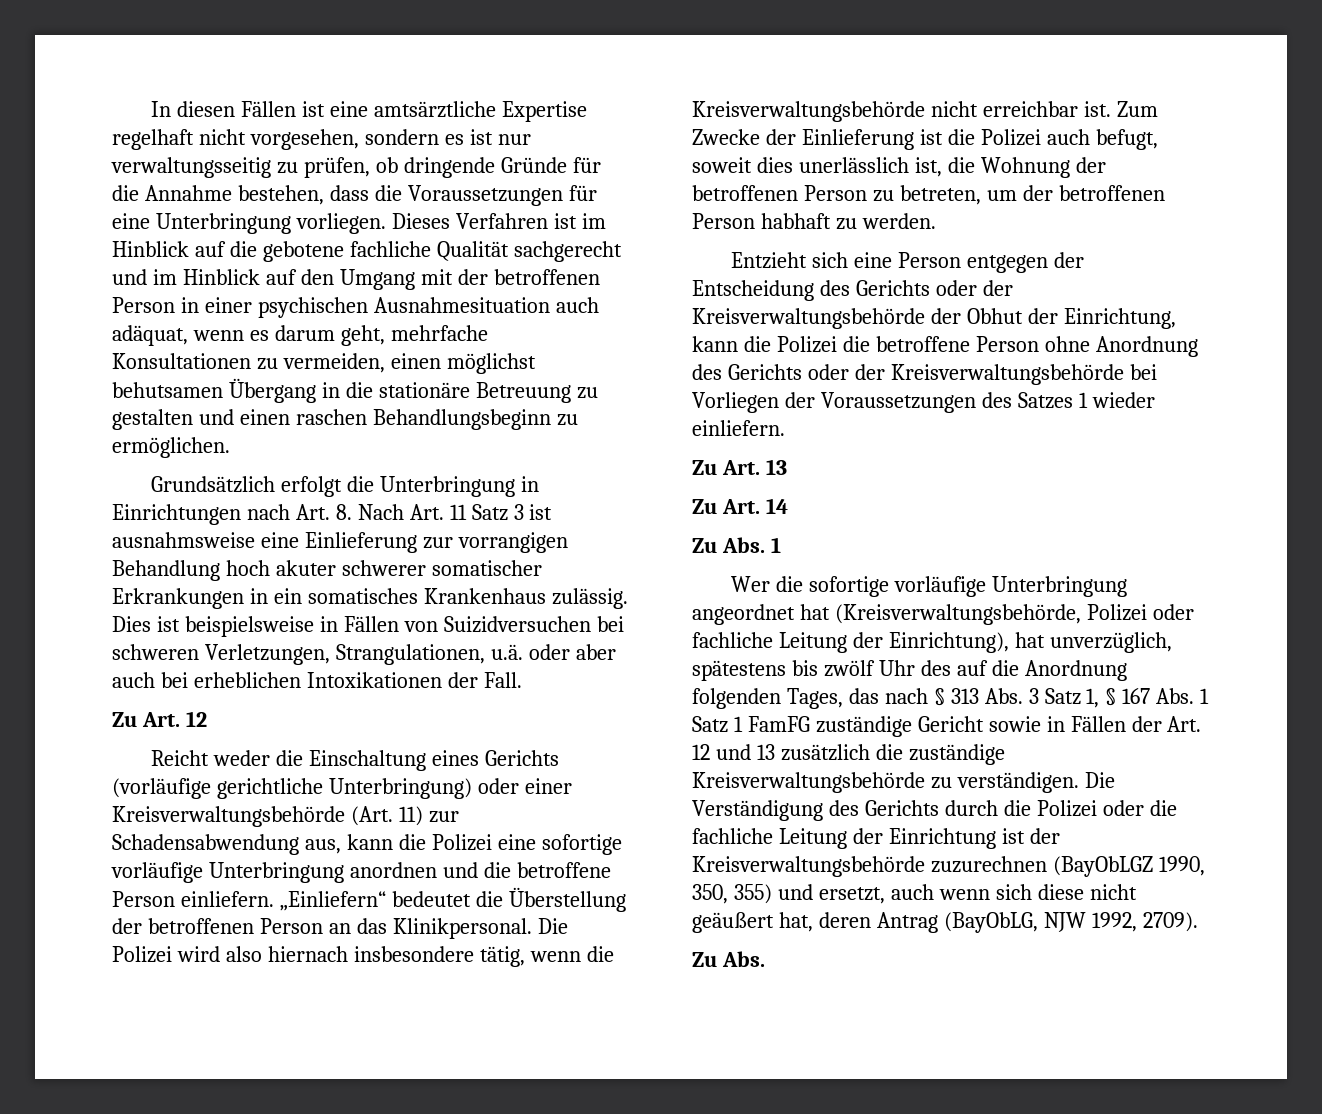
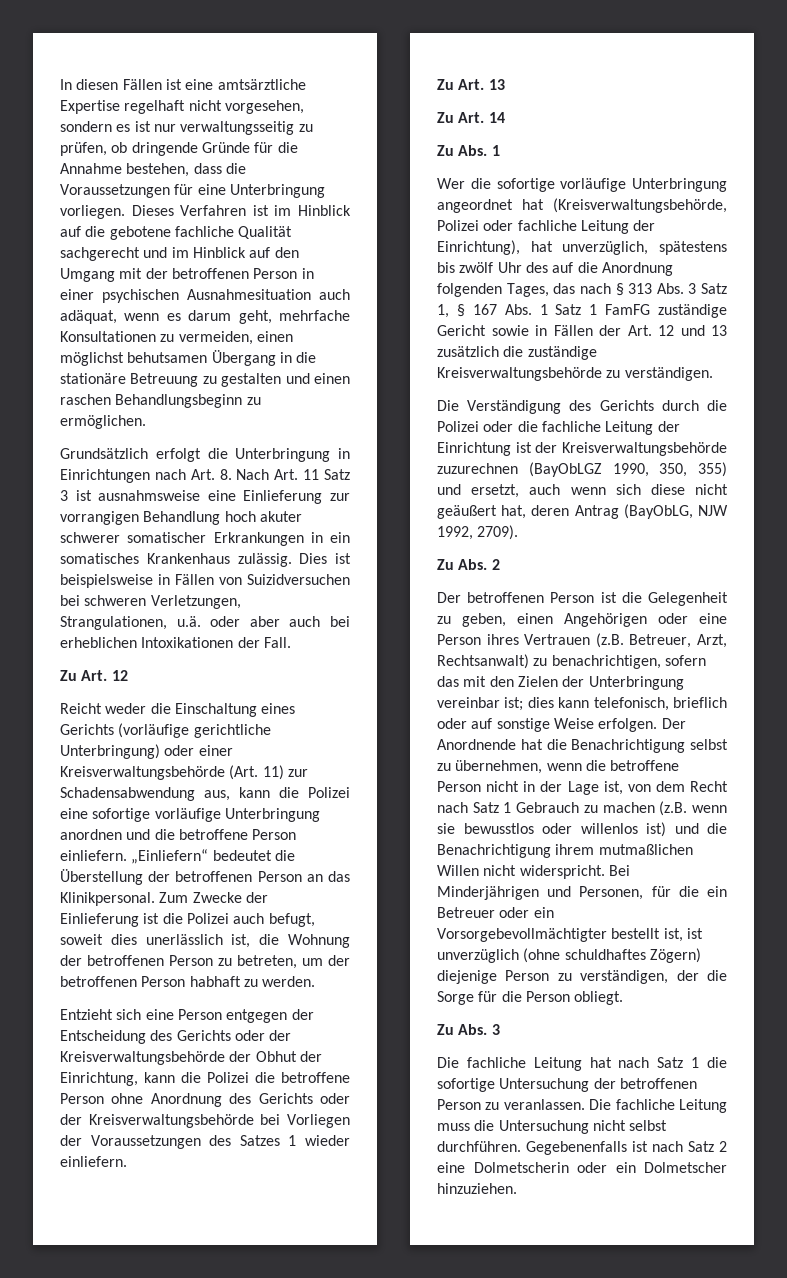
[537,918,568,934] [112,946,614,967] [692,101,1111,122] Die Polizei wird also hiernach insbesondere tätig, wenn die Kreisverwaltungsbehörde nicht erreichbar ist. -> (155, 899) none
(1079, 782) none -> (713, 374) //
(765, 959) none -> [491,559,500,570] [437,592,728,606] [437,613,727,627] [437,633,727,648] [437,654,706,669] [437,676,684,690] [437,697,727,711] [437,718,686,732] [437,739,728,753] [437,760,680,774] [437,781,728,795] [437,801,727,816] [437,822,727,837] [437,844,693,858] [437,865,630,879] [437,886,727,900] [437,907,554,918] [437,928,703,942] [437,948,701,963] [437,970,727,984] [437,991,624,1005] [437,1024,500,1035] [437,1057,727,1071] [437,1078,697,1092] [437,1099,727,1113] [437,1120,668,1134] [437,1141,727,1155] [437,1162,727,1173] [437,1183,517,1194] 2 // Der betroffenen Person ist die Gelegenheit zu geben, einen Angehörigen oder eine Person ihres Vertrauen (z.B. Betreuer, Arzt, Rechtsanwalt) zu benachrichtigen, sofern das mit den Zielen der Unterbringung vereinbar ist; dies kann telefonisch, brieflich oder auf sonstige Weise erfolgen. Der Anordnende hat die Benachrichtigung selbst zu übernehmen, wenn die betroffene Person nicht in der Lage ist, von dem Recht nach Satz 1 Gebrauch zu machen (z.B. wenn sie bewusstlos oder willenlos ist) und die Benachrichtigung ihrem mutmaßlichen Willen nicht widerspricht. Bei Minderjährigen und Personen, für die ein Betreuer oder ein Vorsorgebevollmächtigter bestellt ist, ist unverzüglich (ohne schuldhaftes Zögern) diejenige Person zu verständigen, der die Sorge für die Person obliegt. // Zu Abs. 3 // Die fachliche Leitung hat nach Satz 1 die sofortige Untersuchung der betroffenen Person zu veranlassen. Die fachliche Leitung muss die Untersuchung nicht selbst durchführen. Gegebenenfalls ist nach Satz 2 eine Dolmetscherin oder ein Dolmetscher hinzuziehen.

